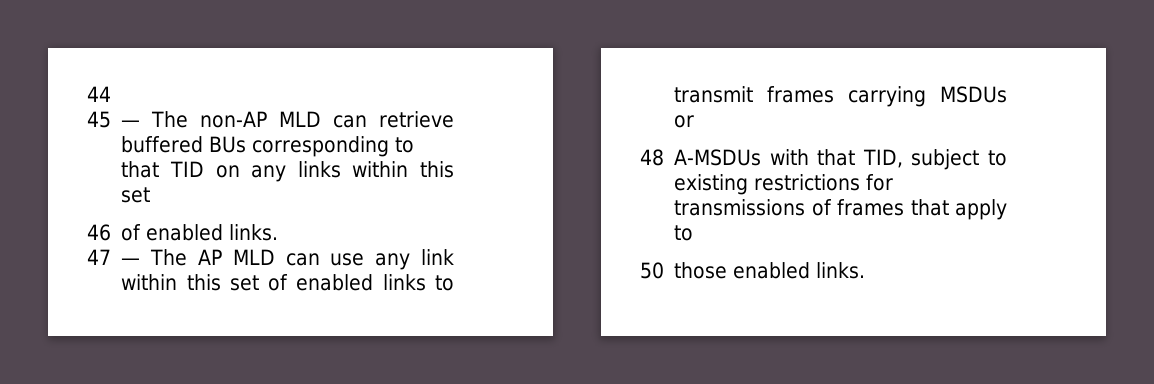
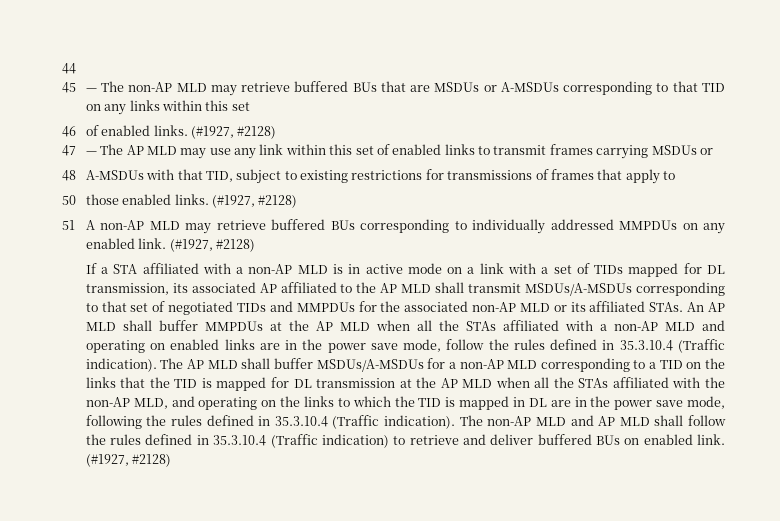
[333,111,454,128] [121,136,247,153] can retrieve buffered BUs -> [210,81,559,96] may retrieve buffered BUs that are MSDUs or A-MSDUs
(279, 232) none -> [190,126,277,139] (#1927, #2128)
[285,253,320,266] can -> [180,148,207,159] may
(866, 270) none -> [211,195,298,208] [62,219,726,234] [85,238,255,252] [85,263,726,277] [85,282,725,296] [85,301,726,315] [85,320,725,331] [85,339,725,353] [85,358,726,372] [85,377,725,391] [85,396,726,410] [85,415,726,429] [85,434,726,448] [85,454,172,467] (#1927, #2128) // 51 A non-AP MLD may retrieve buffered BUs corresponding to individually addressed MMPDUs on any enabled link. (#1927, #2128) // If a STA affiliated with a non-AP MLD is in active mode on a link with a set of TIDs mapped for DL transmission, its associated AP affiliated to the AP MLD shall transmit MSDUs/A-MSDUs corresponding to that set of negotiated TIDs and MMPDUs for the associated non-AP MLD or its affiliated STAs. An AP MLD shall buffer MMPDUs at the AP MLD when all the STAs affiliated with a non-AP MLD and operating on enabled links are in the power save mode, follow the rules defined in 35.3.10.4 (Traffic indication). The AP MLD shall buffer MSDUs/A-MSDUs for a non-AP MLD corresponding to a TID on the links that the TID is mapped for DL transmission at the AP MLD when all the STAs affiliated with the non-AP MLD, and operating on the links to which the TID is mapped in DL are in the power save mode, following the rules defined in 35.3.10.4 (Traffic indication). The non-AP MLD and AP MLD shall follow the rules defined in 35.3.10.4 (Traffic indication) to retrieve and deliver buffered BUs on enabled link. (#1927, #2128)

